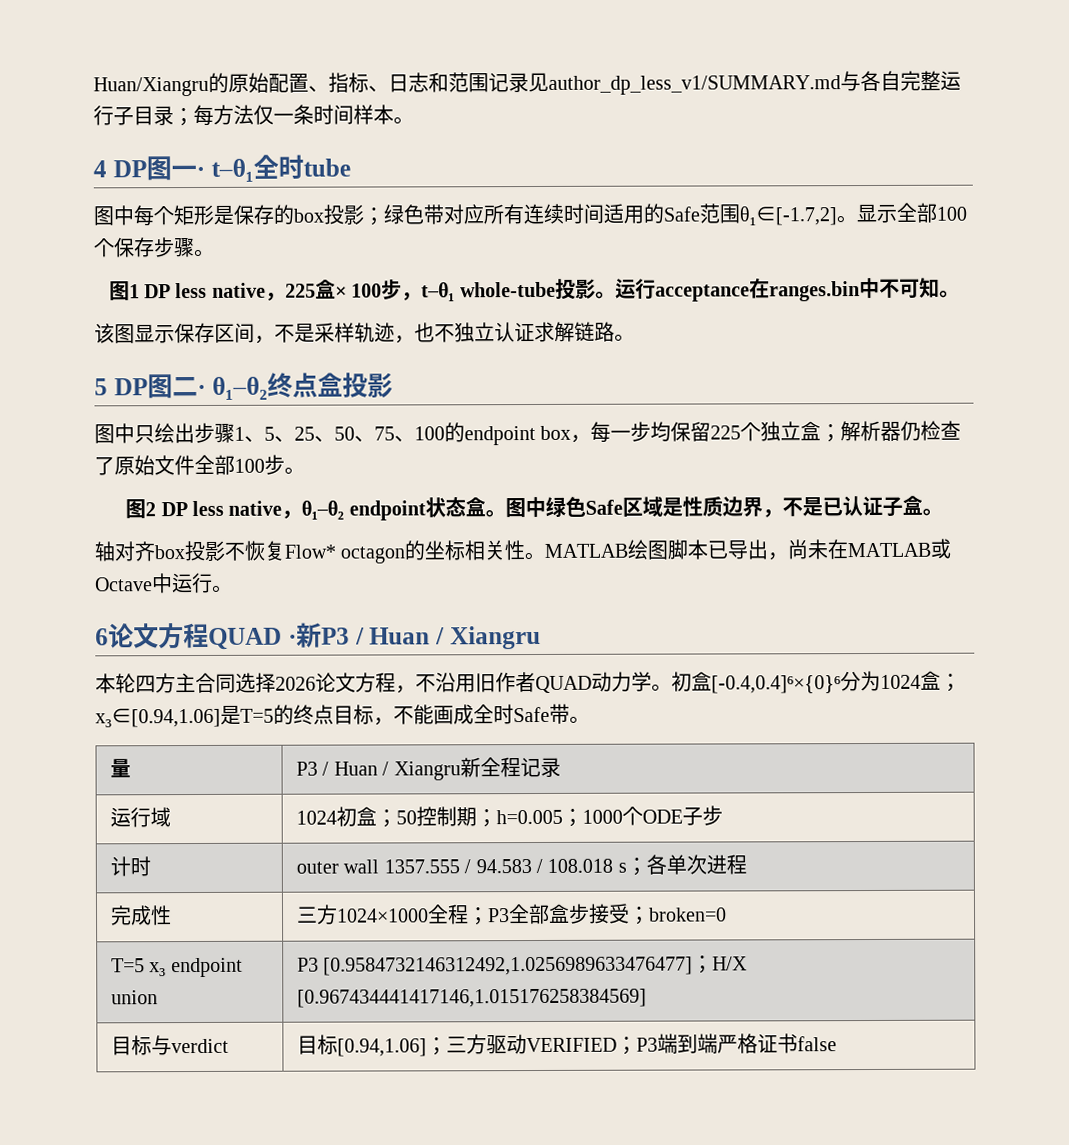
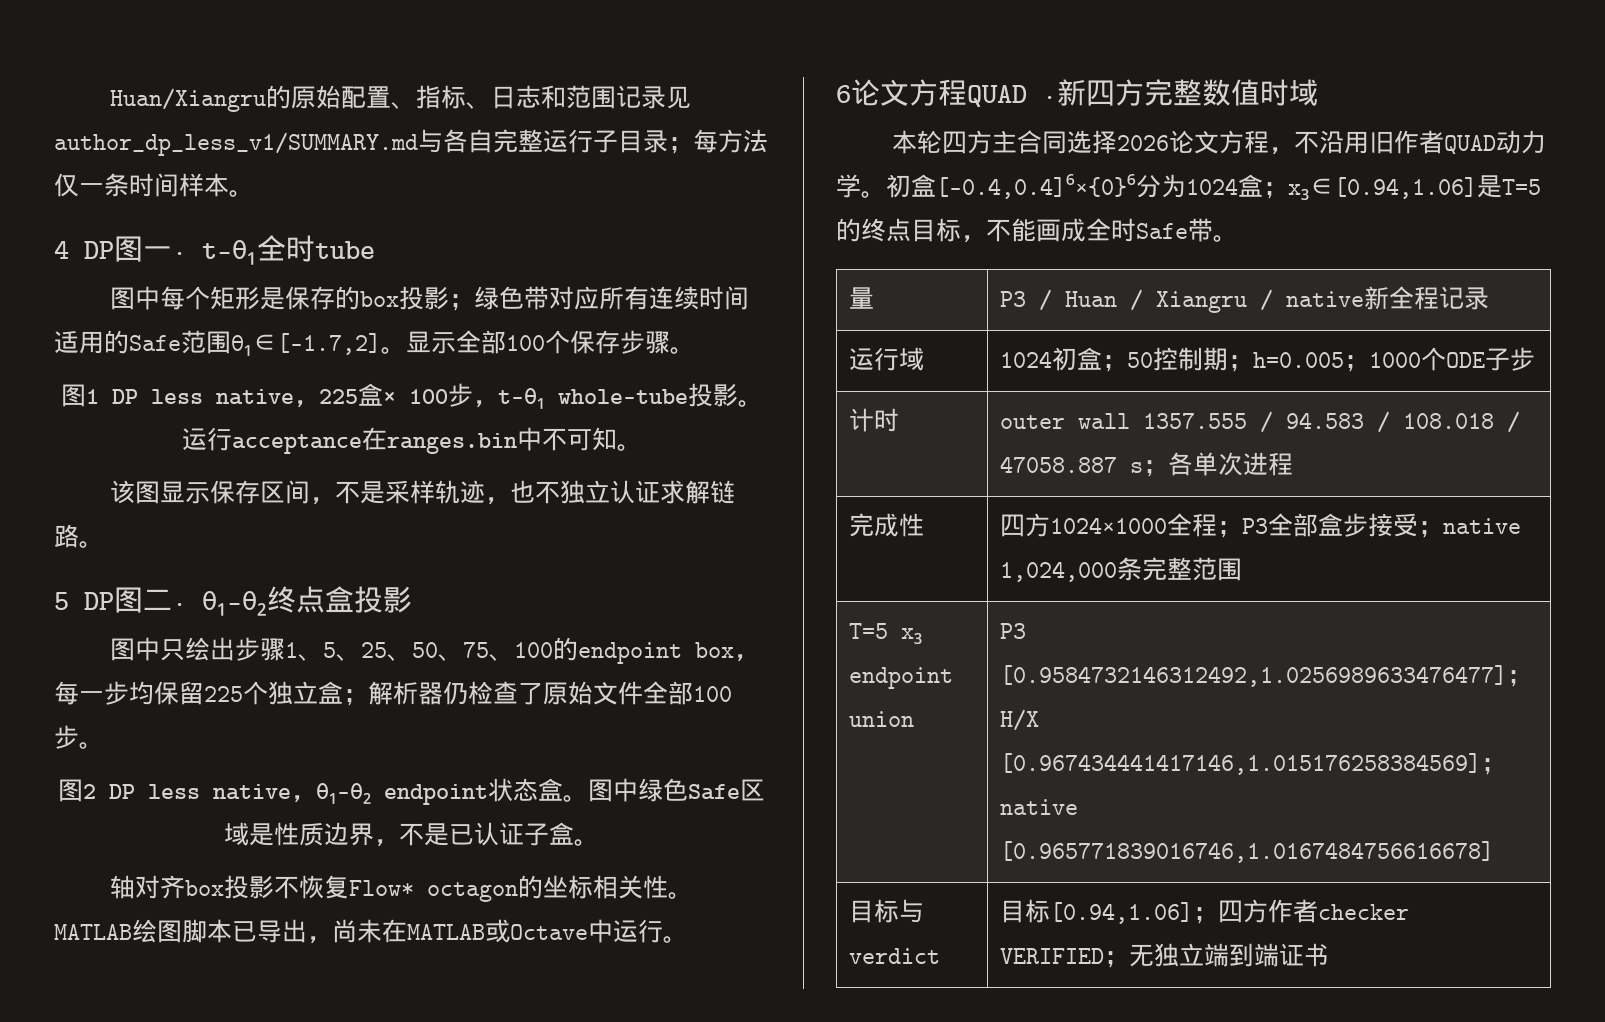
[320,625,541,650] P3 / Huan / Xiangru -> [1086,79,1318,106] 四方完整数值时域
(461, 771) none -> [1259,289,1364,311] / native
(614, 865) none -> [1506,411,1520,433] [999,456,1117,473] / 47058.887
[296,906,319,923] 三 -> [999,514,1025,537] 四
[648,907,728,922] broken=0 -> [1442,518,1521,534] [999,557,1242,582] native 1,024,000条完整范围
(648, 998) none -> [1480,758,1506,775] [999,799,1078,815] [999,841,1494,863] ；native [0.965771839016746,1.0167484756616678]
[446,1033,838,1055] 三方驱动VERIFIED；P3端到端严格证书false -> [1217,899,1409,923] [999,943,1329,968] 四方作者checker VERIFIED；无独立端到端证书

